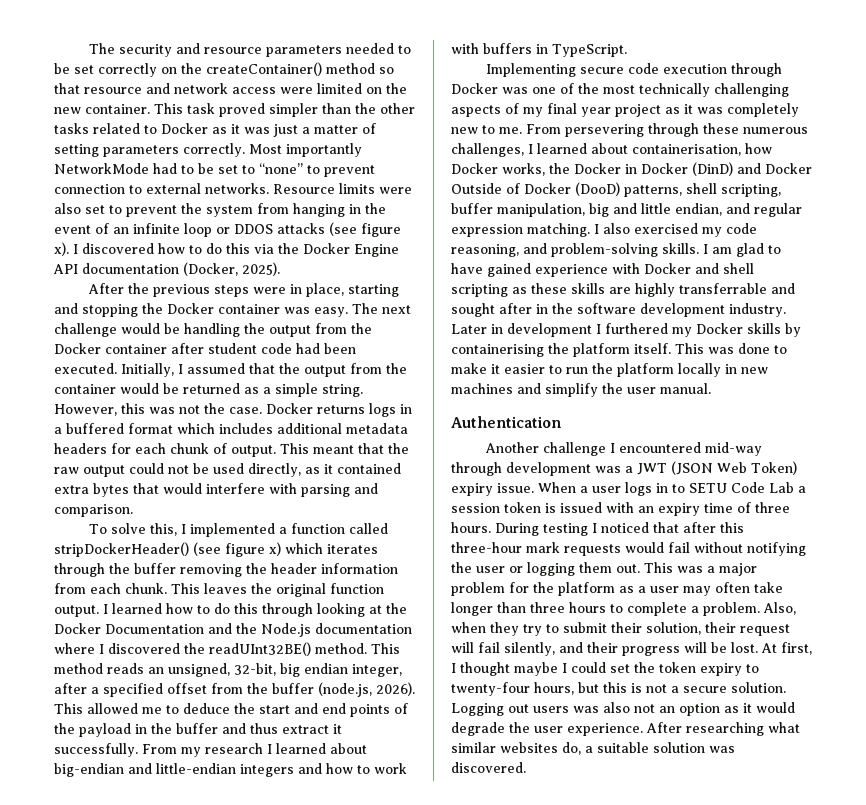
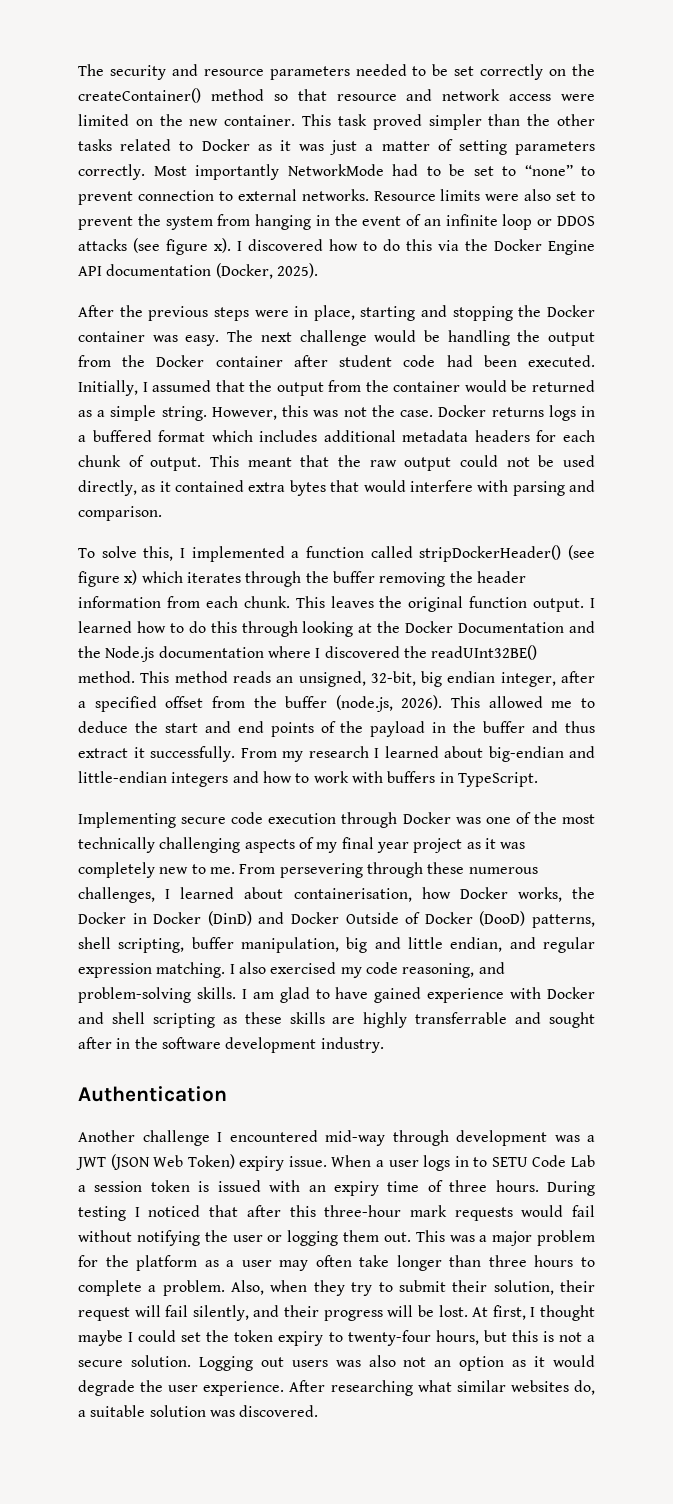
[451,323,801,337] [451,343,787,357] [451,363,768,377] [451,383,711,397] Later in development I furthered my Docker skills by containerising the platform itself. This was done to make it easier to run the platform locally in new machines and simplify the user manual. -> (384, 1045) none

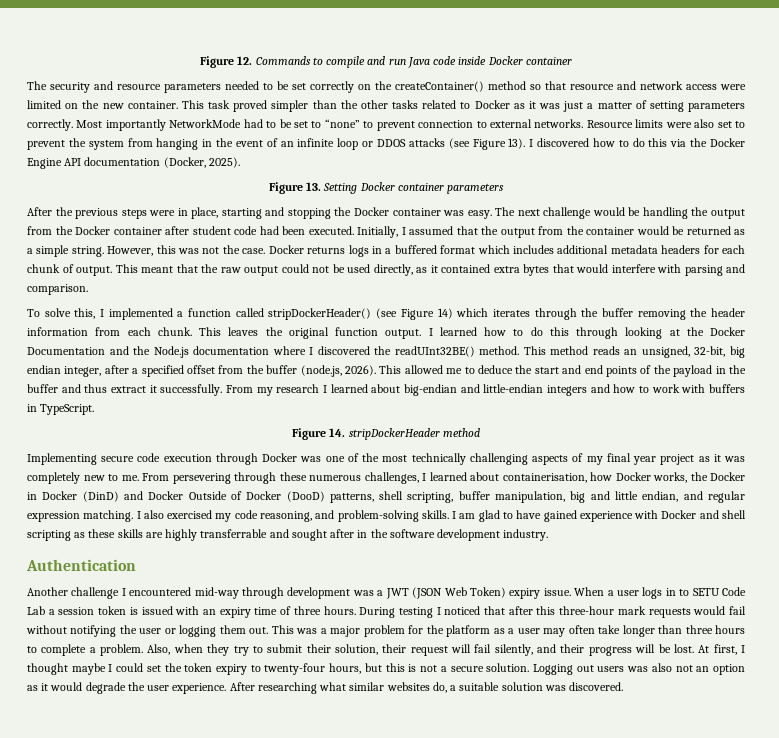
(78, 70) none -> [200,56,572,68] Figure 12. Commands to compile and run Java code inside Docker container //
[166,238,231,255] figure x). -> [472,138,526,150] Figure 13).
(318, 270) none -> [268,182,505,194] // Figure 13. Setting Docker container parameters
[78,570,138,587] figure x) -> [400,308,453,320] Figure 14)
(538, 779) none -> [292,428,480,440] // Figure 14. stripDockerHeader method

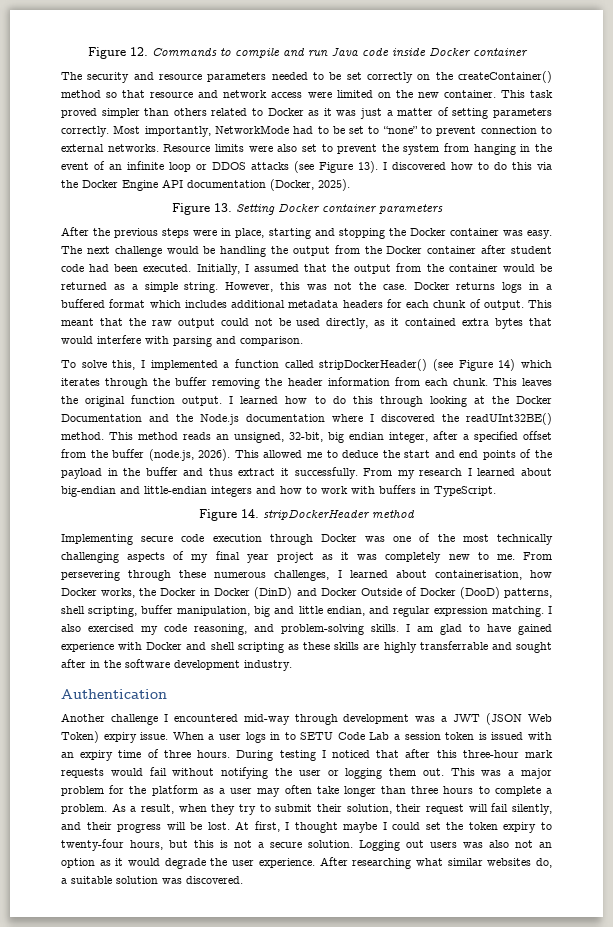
[340,100,419,109] the other tasks -> [173,108,207,116] others
[105,119,166,131] importantly -> [144,126,211,137] importantly,
[147,644,171,655] Also, -> [111,803,174,814] As a result,

